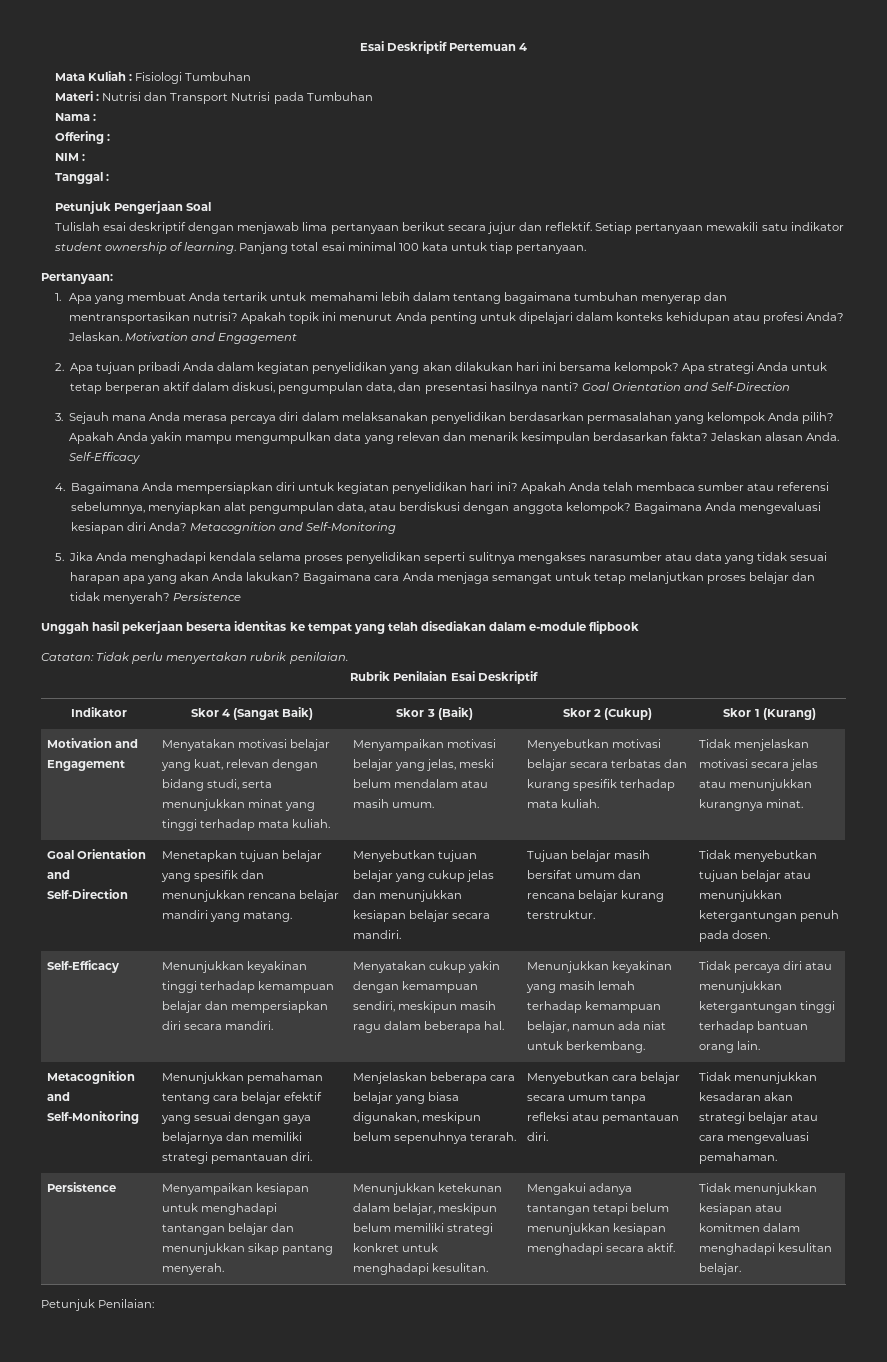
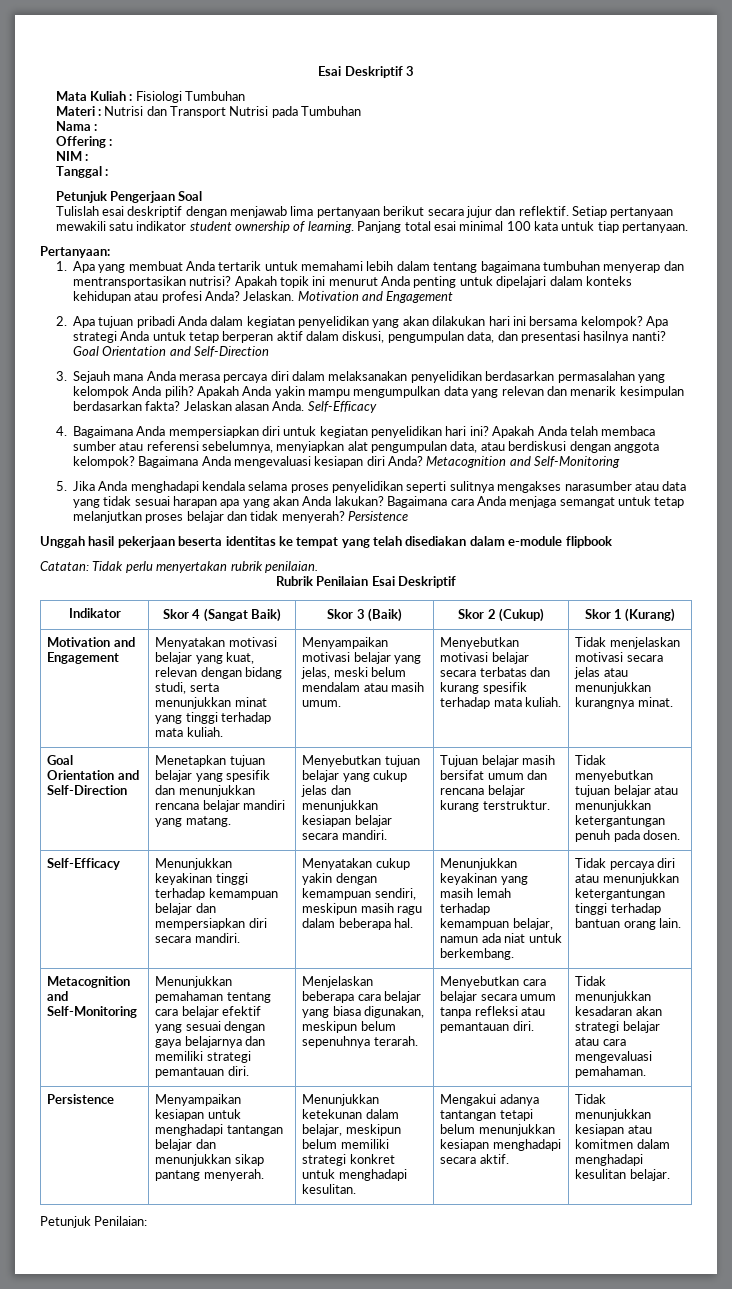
[359,41,528,54] Esai Deskriptif Pertemuan 4 -> [318,66,414,78] Esai Deskriptif 3

